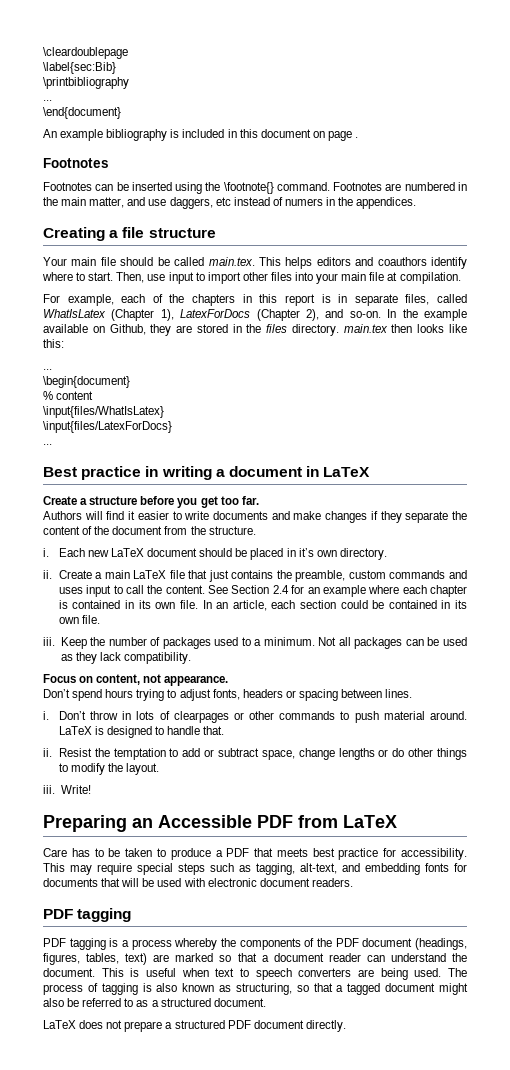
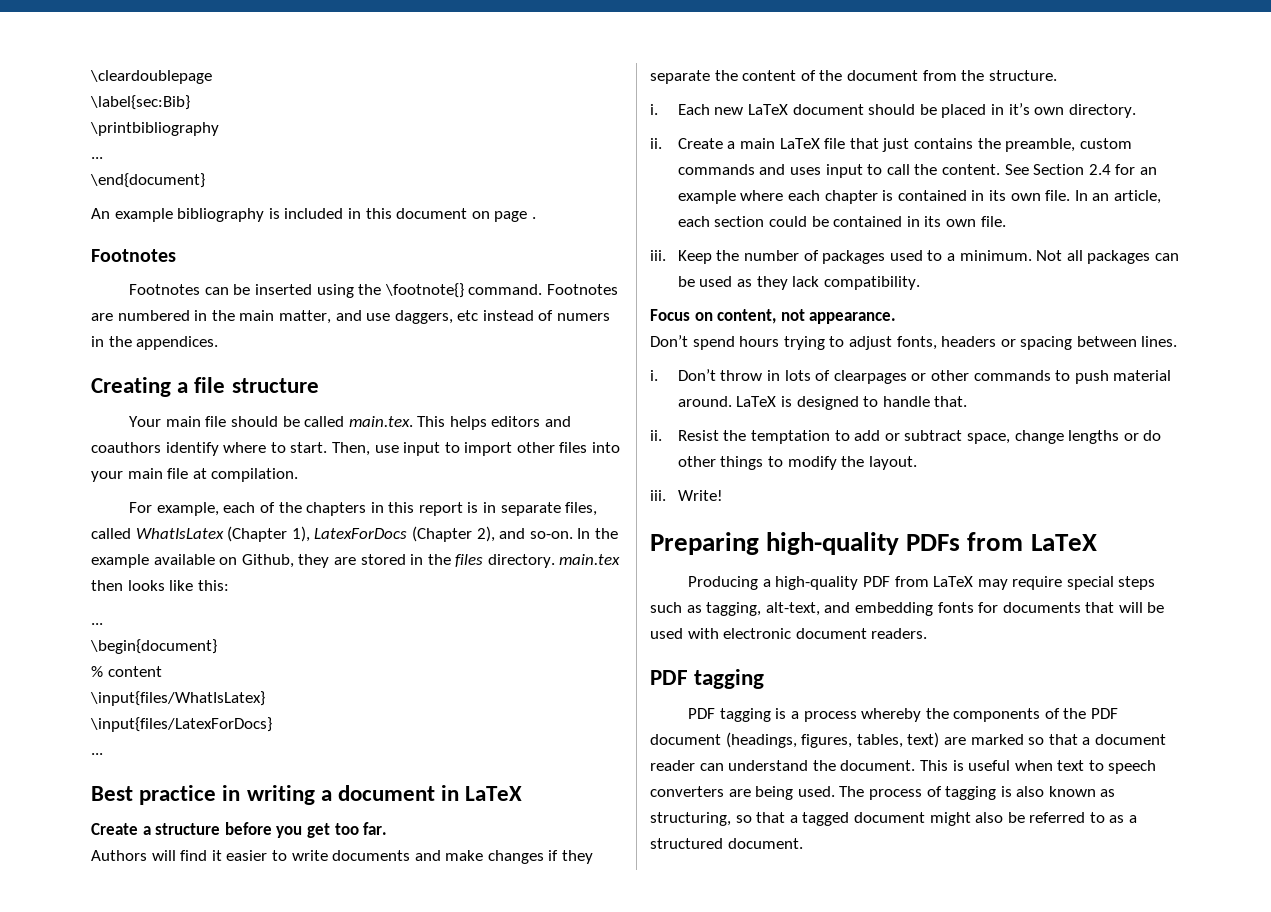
[132,815,397,828] [43,848,467,860] [43,863,65,872] an Accessible PDF from LaTeX // Care has to be taken to produce a PDF that meets best practice for accessibility. This -> [766,532,1097,555] [688,576,974,590] high-quality PDFs from LaTeX // Producing a high-quality PDF from LaTeX
[43,1020,346,1032] // LaTeX does not prepare a structured PDF document directly. -> (803, 843) none

